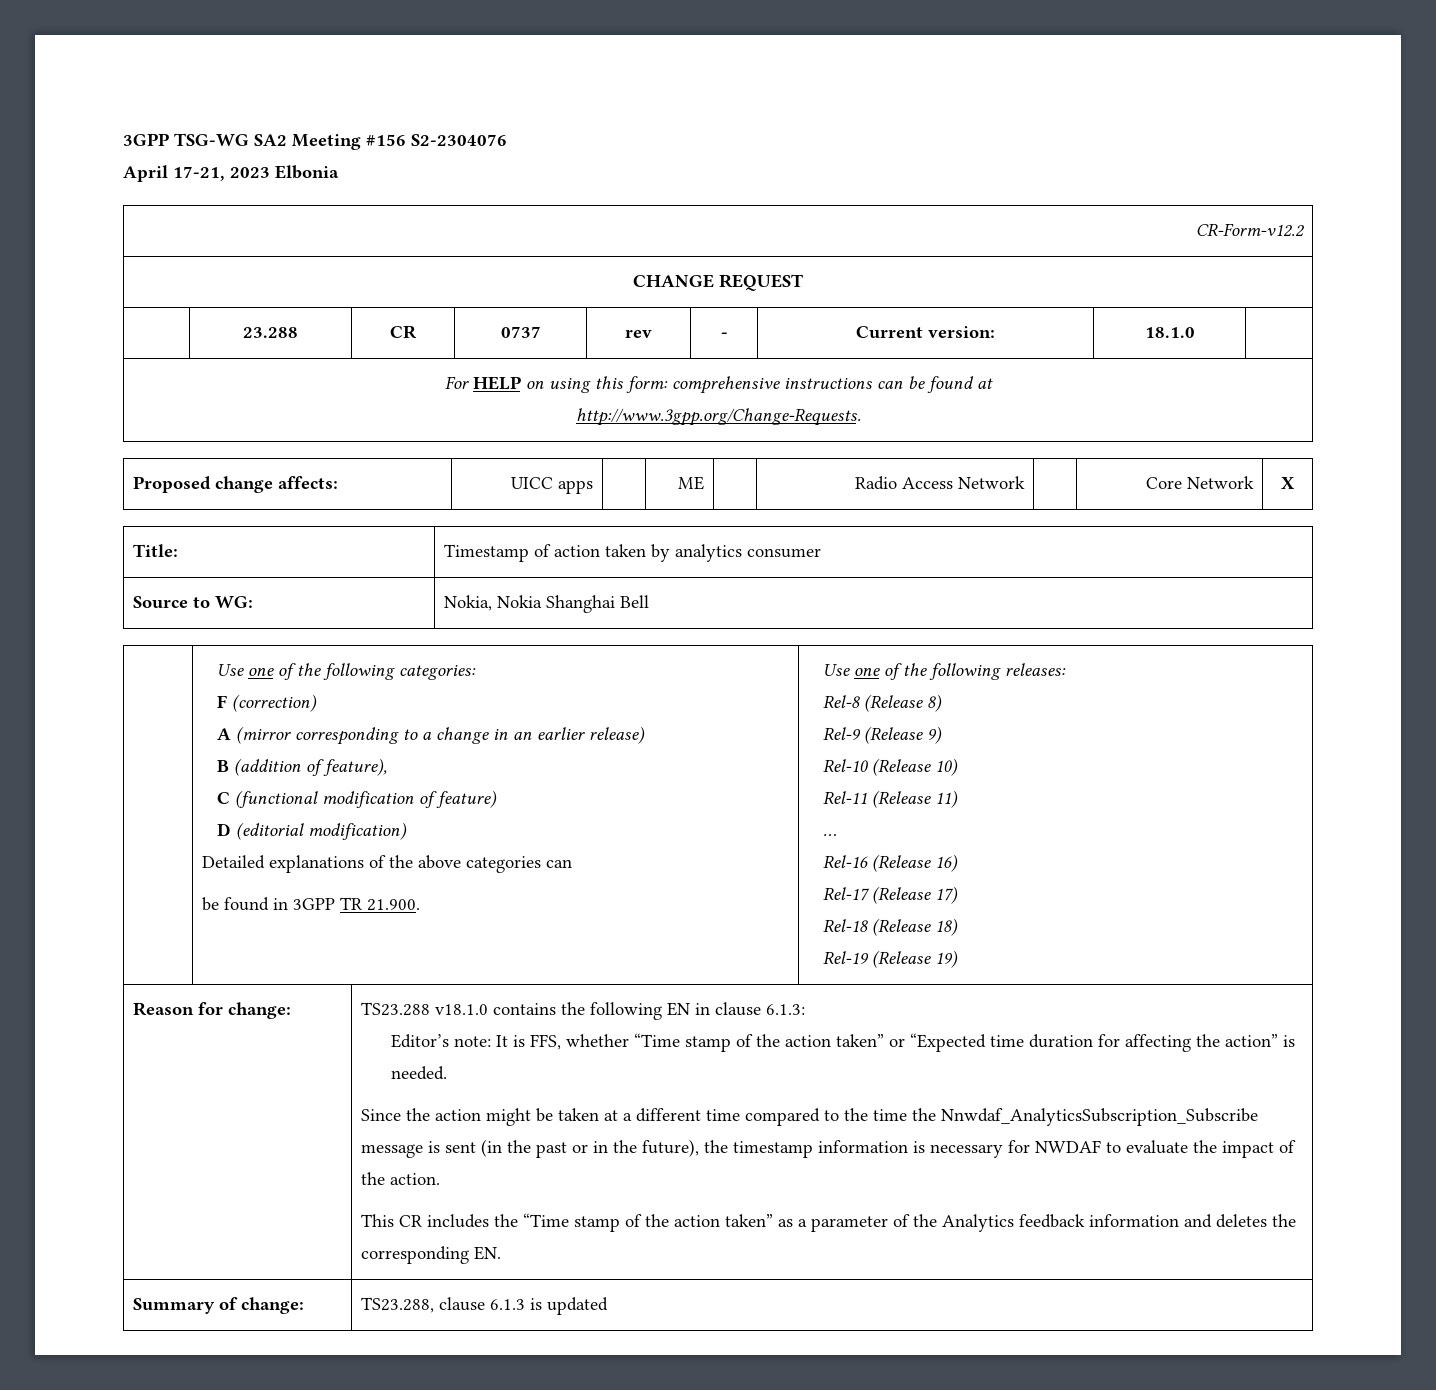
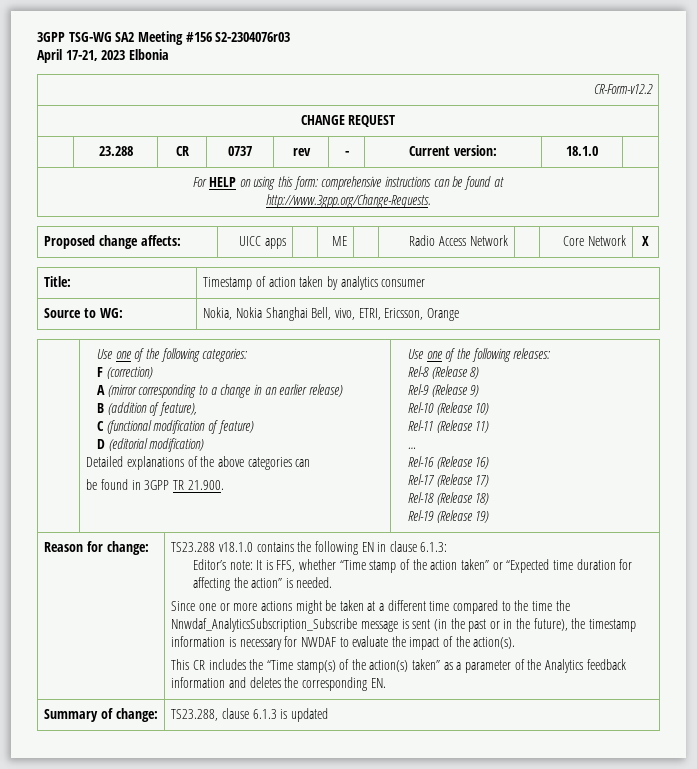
[411,134,507,146] S2-2304076 -> [215,32,291,42] S2-2304076r03
[620,595,650,608] Bell -> [311,307,459,321] Bell, vivo, ETRI, Ericsson, Orange
[406,1108,482,1121] the action -> [198,601,292,611] one or more actions
[390,1173,441,1185] action. -> [473,637,516,649] action(s).
[574,1214,721,1232] stamp of the action -> [296,659,409,673] stamp(s) of the action(s)

